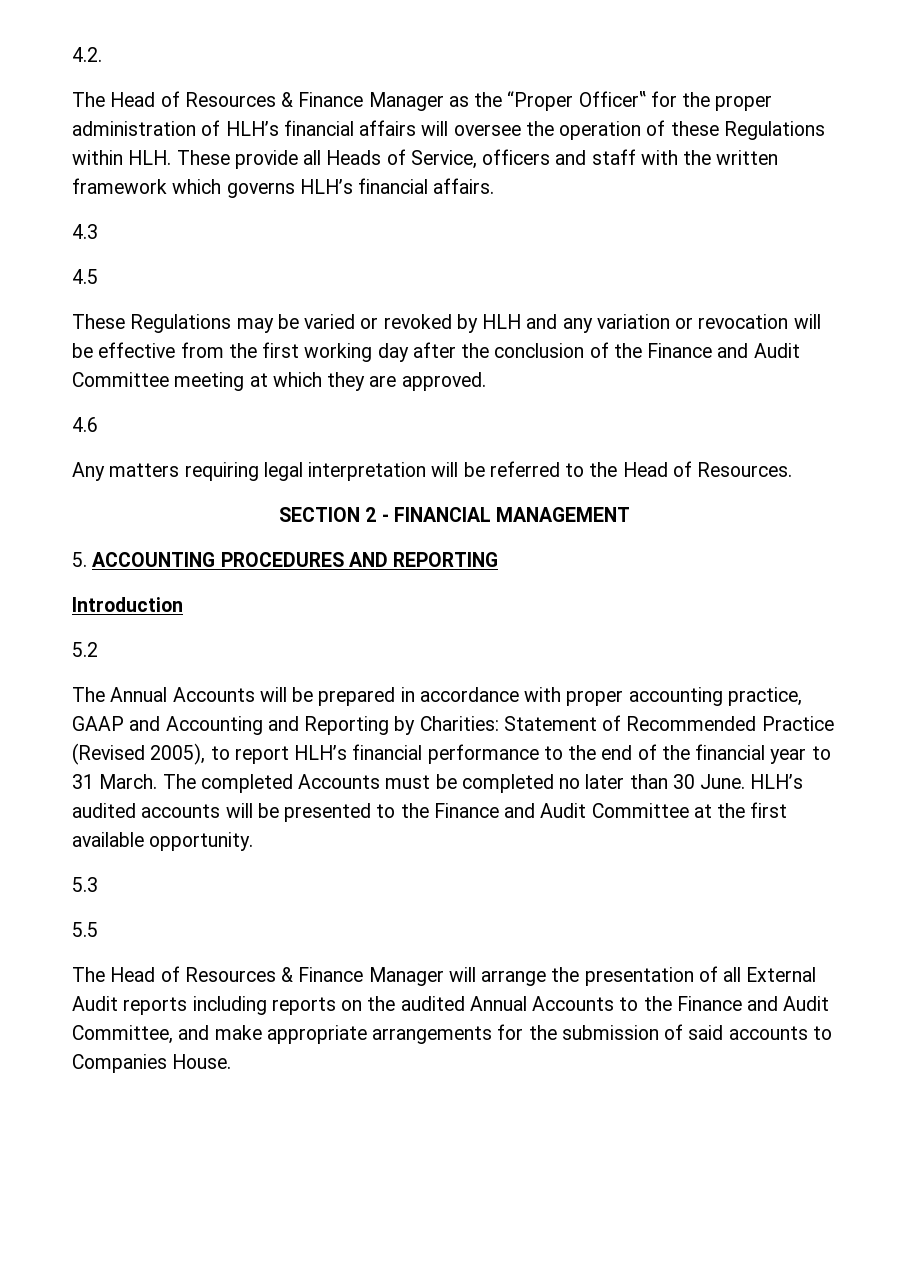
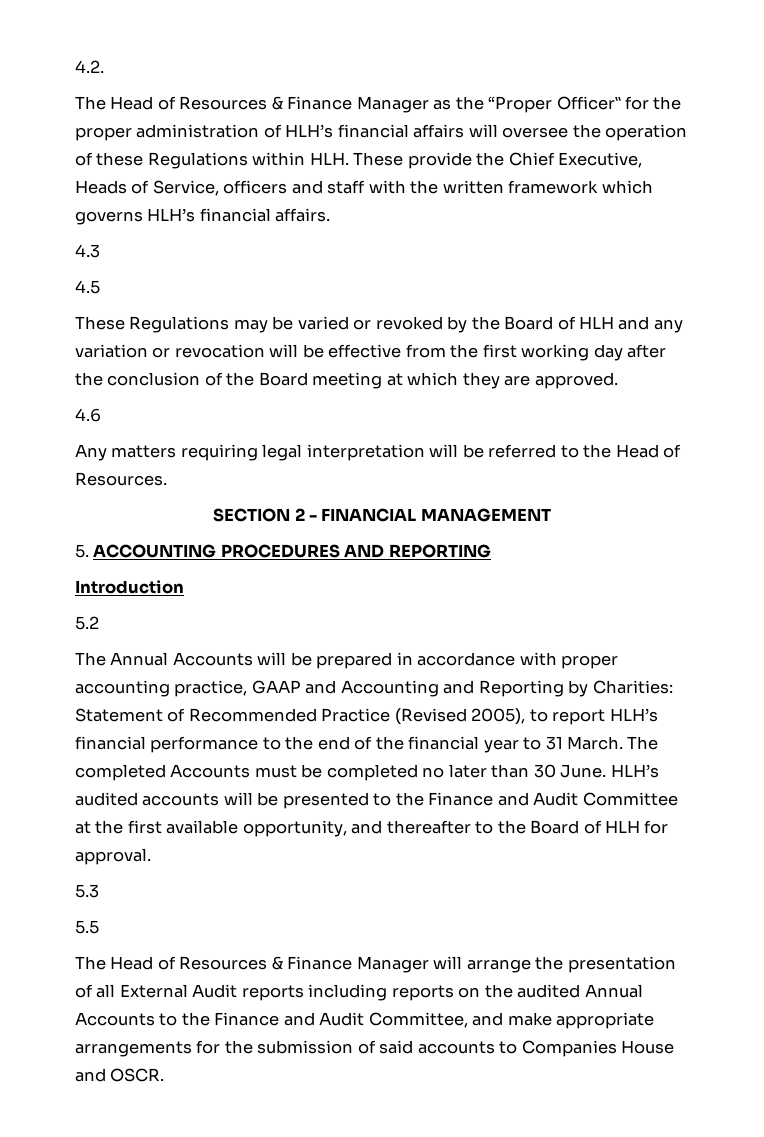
[303,150,322,165] all -> [476,152,643,168] the Chief Executive,
(478, 323) none -> [471,316,576,330] the Board of
[647,343,800,358] [72,372,169,387] Finance and Audit Committee -> [258,372,308,386] Board
[149,832,254,851] opportunity. -> [242,820,669,837] [75,848,151,865] opportunity, and thereafter to the Board of HLH for approval.
[172,1054,232,1069] House. -> [621,1040,675,1054] [75,1068,165,1082] House and OSCR.

